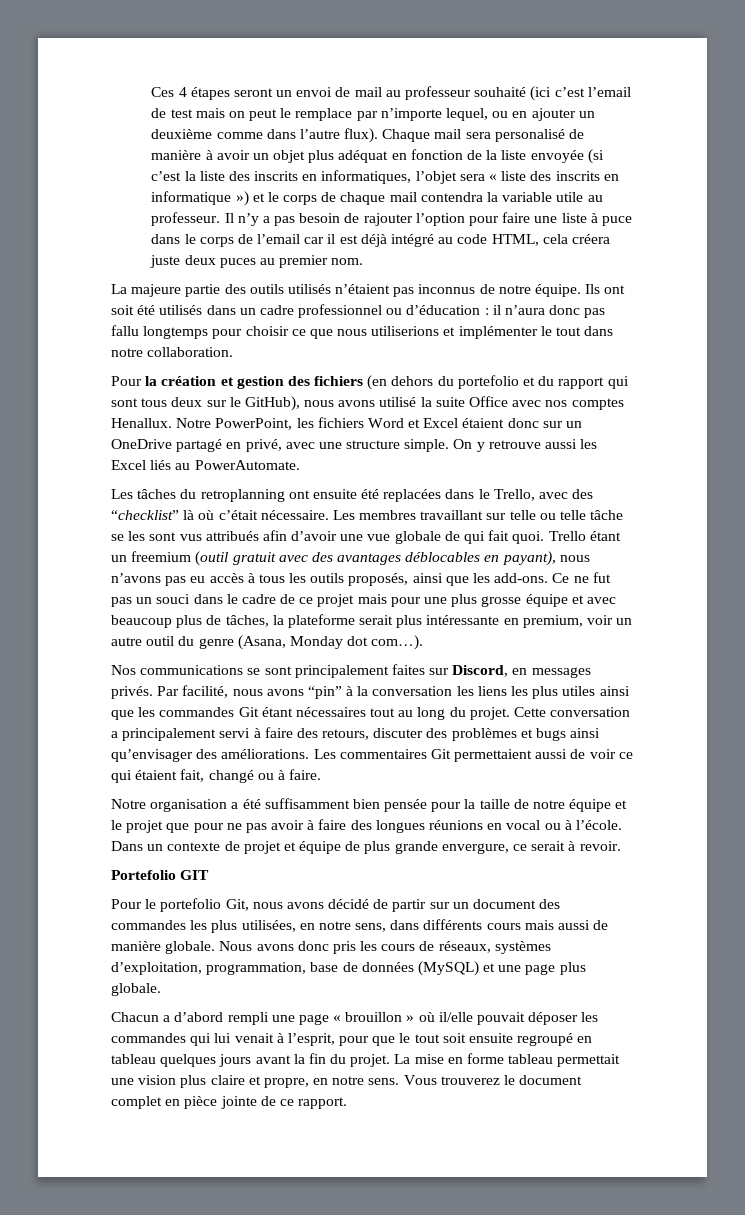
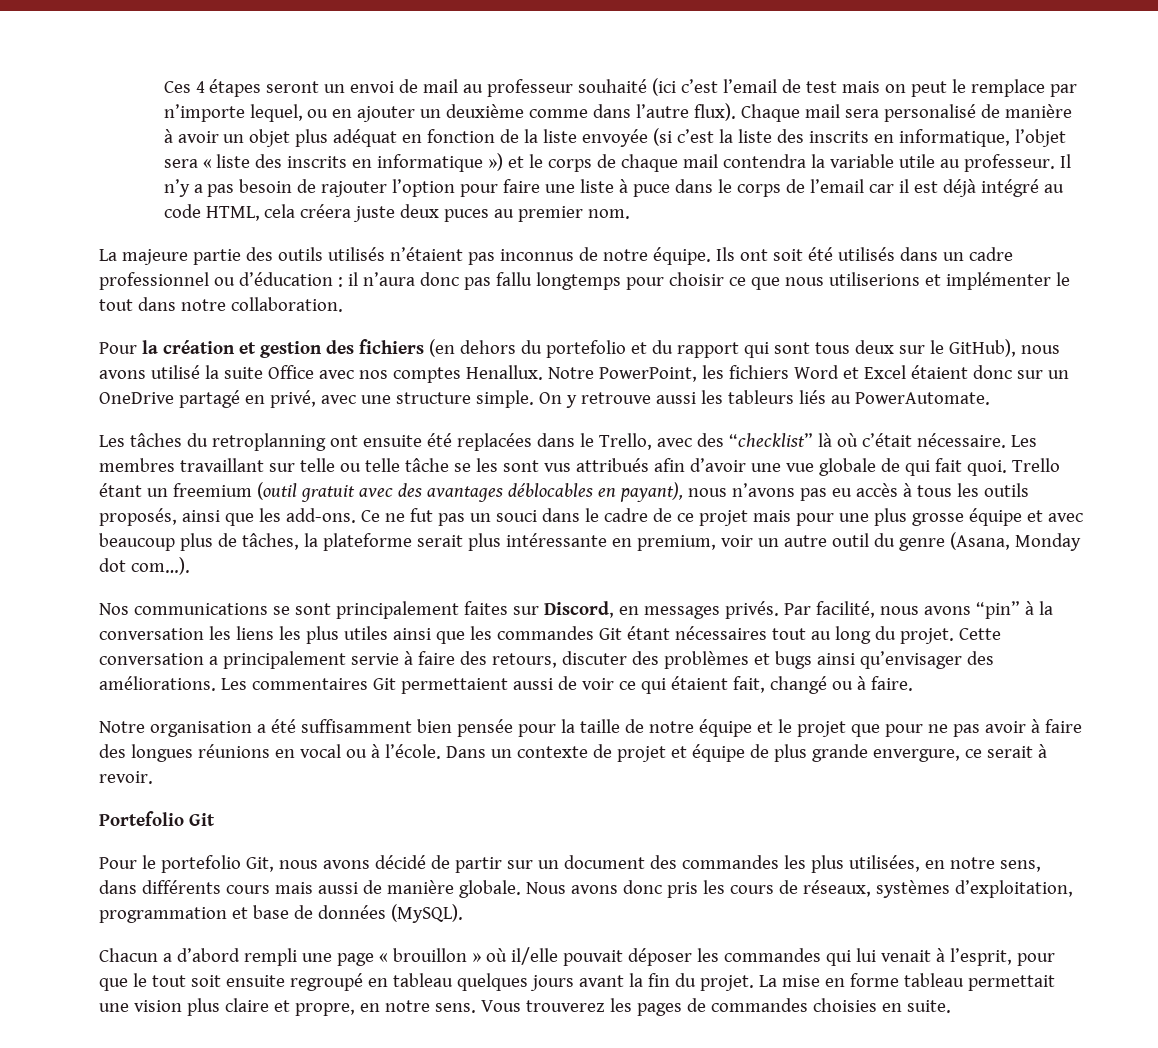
[321,170,412,184] informatiques, -> [899,129,1011,147] informatique,
[111,460,146,470] Excel -> [727,390,794,404] tableurs
[219,728,251,738] servi -> [350,653,399,665] servie
[180,870,210,880] GIT -> [188,813,215,826] Git
[206,962,307,975] programmation, -> [99,907,248,923] programmation et
[417,961,586,976] [111,983,161,996] (MySQL) et une page plus globale. -> [390,904,463,923] (MySQL).
[504,1075,583,1085] [111,1096,348,1109] le document complet en pièce jointe de ce rapport. -> [609,998,951,1016] les pages de commandes choisies en suite.

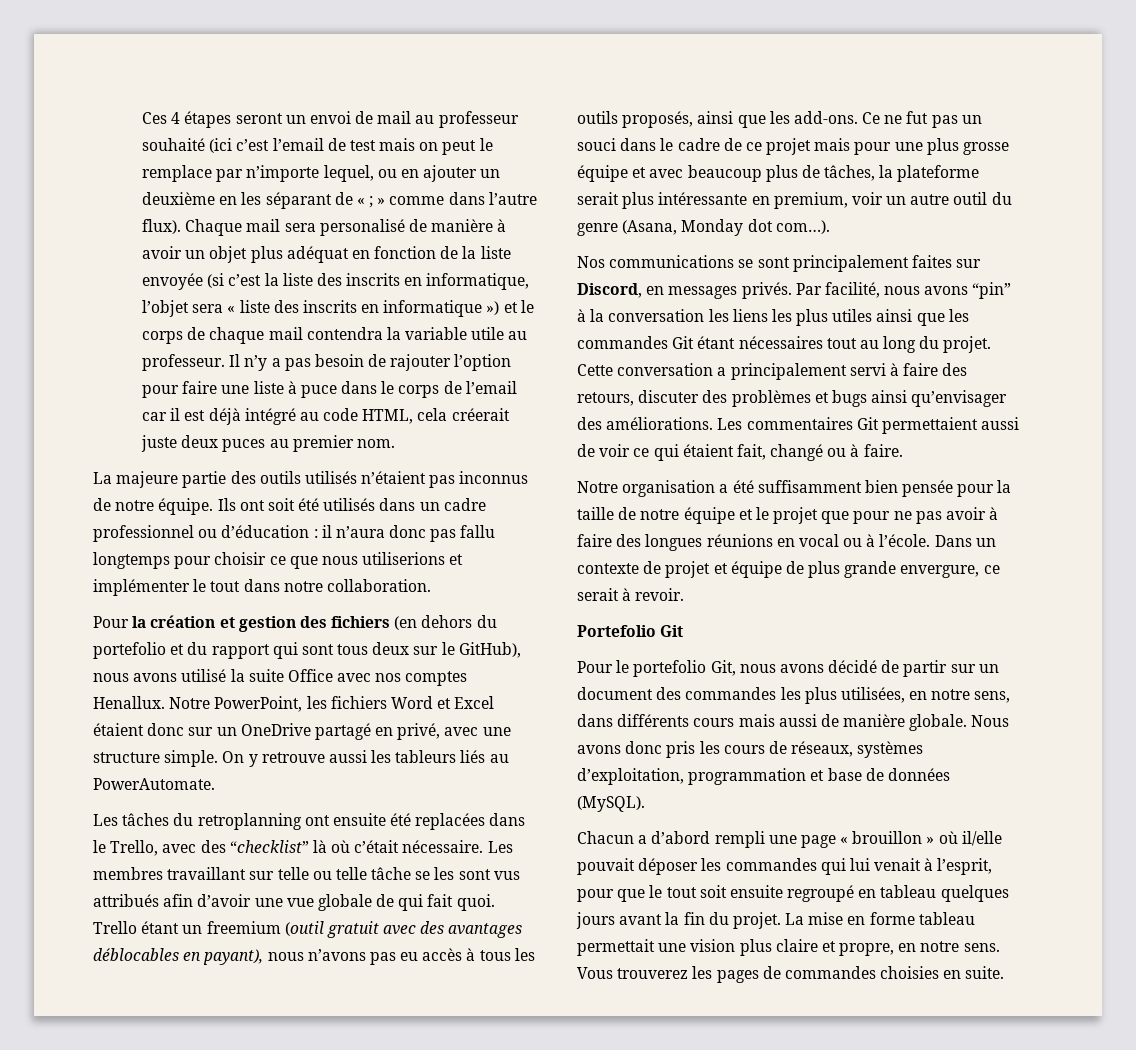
(525, 111) none -> [219,192,386,209] en les séparant de « ; »
[300,204,352,218] créera -> [451,408,510,421] créerait
[350,653,399,665] servie -> [849,363,886,376] servi

